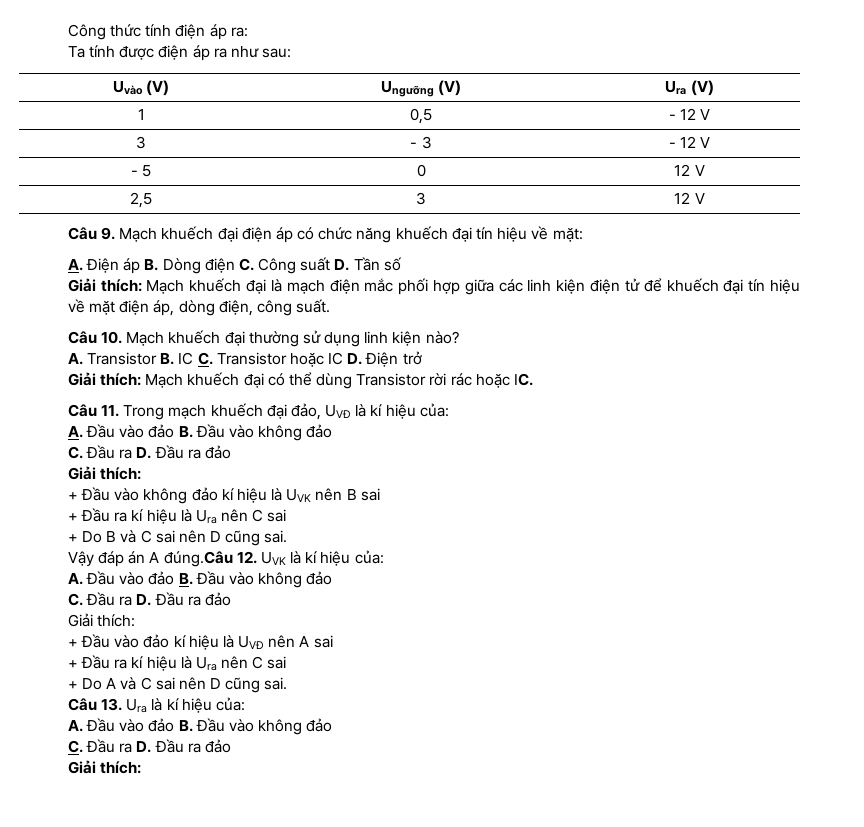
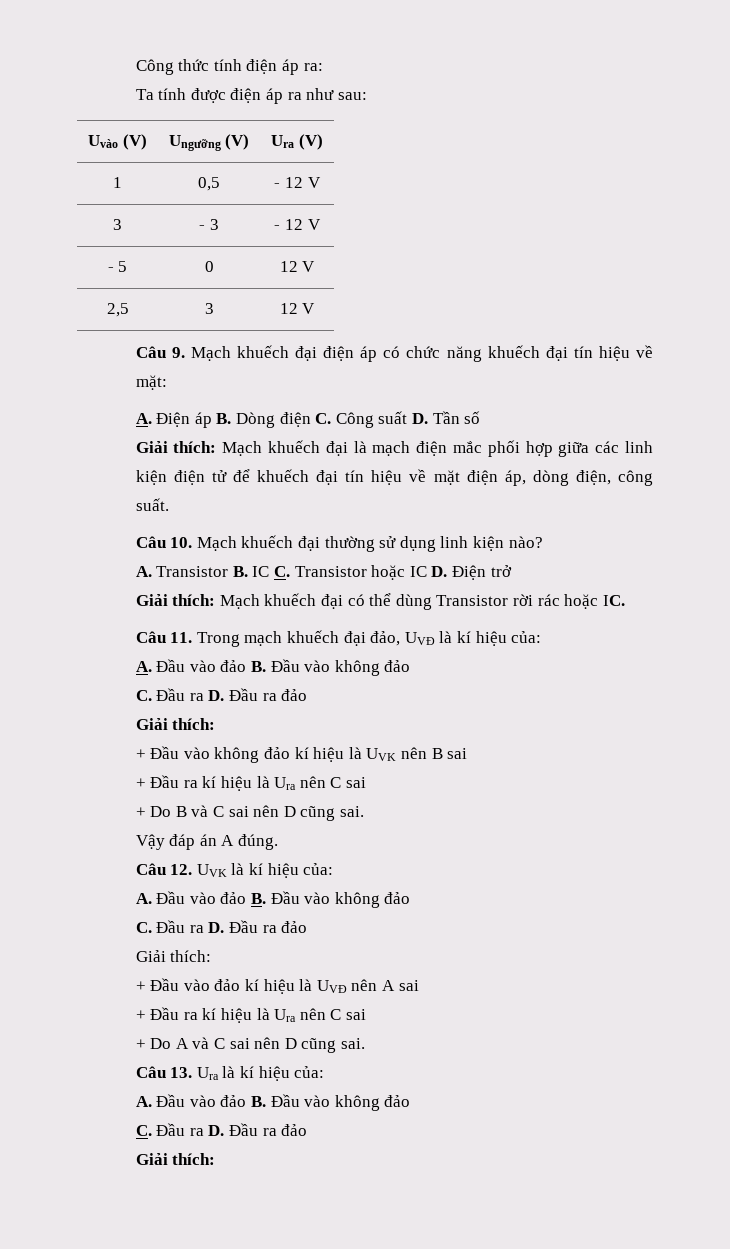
[163,551,233,567] đúng.Câu -> [237,834,278,850] [135,863,166,875] đúng. // Câu

